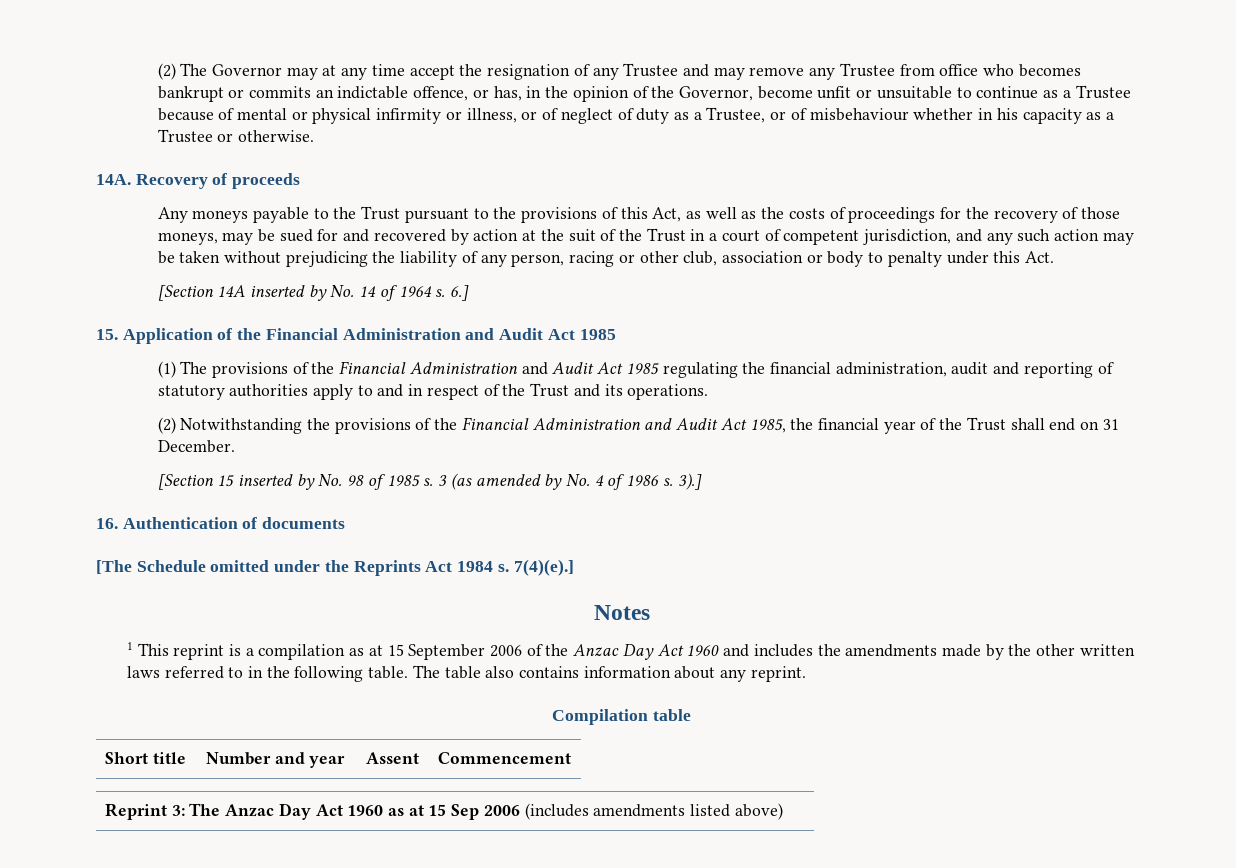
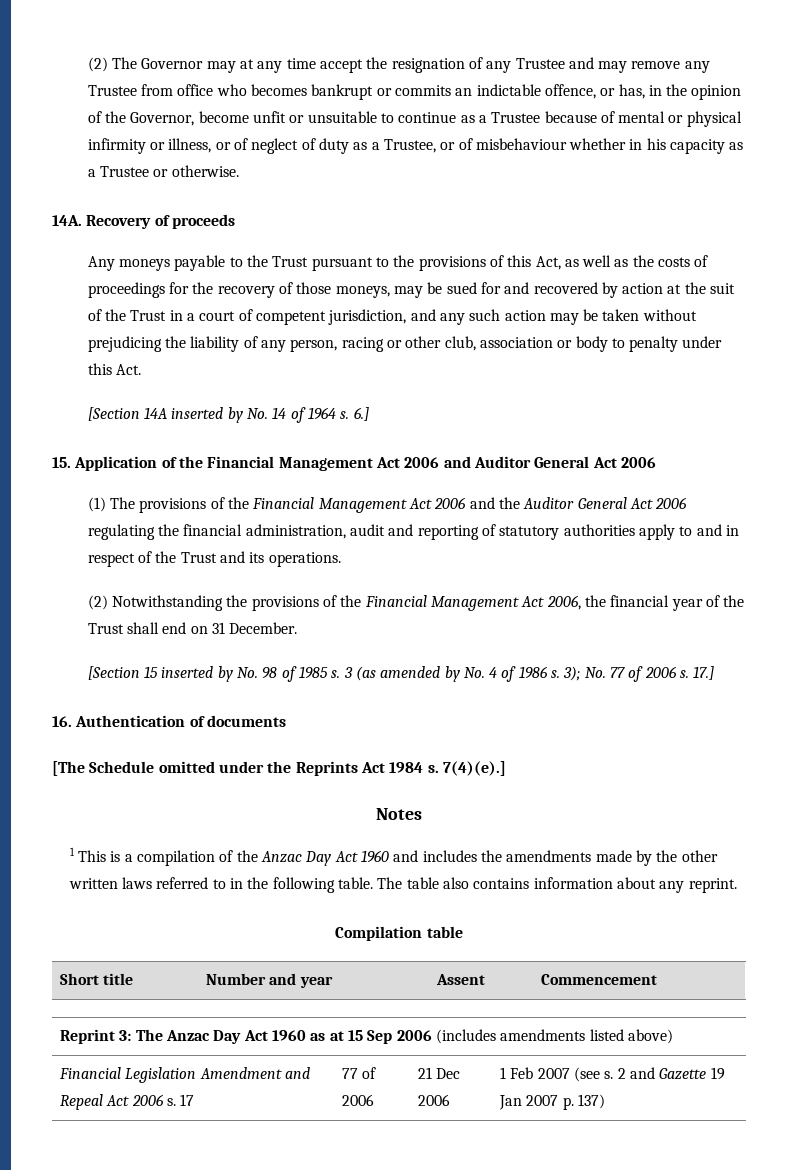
[342,328,616,340] Administration and Audit Act 1985 -> [278,456,656,471] Management Act 2006 and Auditor General Act 2006
[409,362,659,375] Administration and Audit Act 1985 -> [318,497,688,513] Management Act 2006 and the Auditor General Act 2006
[532,418,786,433] Administration and Audit Act 1985, -> [430,595,581,611] Management Act 2006,
[677,473,702,490] 3).] -> [563,666,715,682] 3); No. 77 of 2006 s. 17.]
[173,644,225,660] reprint -> (107, 856) none
[349,644,523,660] as at 15 September 2006 -> (216, 858) none
(783, 811) none -> [59,1067,311,1083] [60,1094,195,1110] [342,1067,377,1079] [342,1094,375,1106] [418,1067,461,1079] [418,1094,451,1106] [500,1067,725,1082] [499,1094,606,1110] // Financial Legislation Amendment and Repeal Act 2006 s. 17 | 77 of 2006 | 21 Dec 2006 | 1 Feb 2007 (see s. 2 and Gazette 19 Jan 2007 p. 137)

